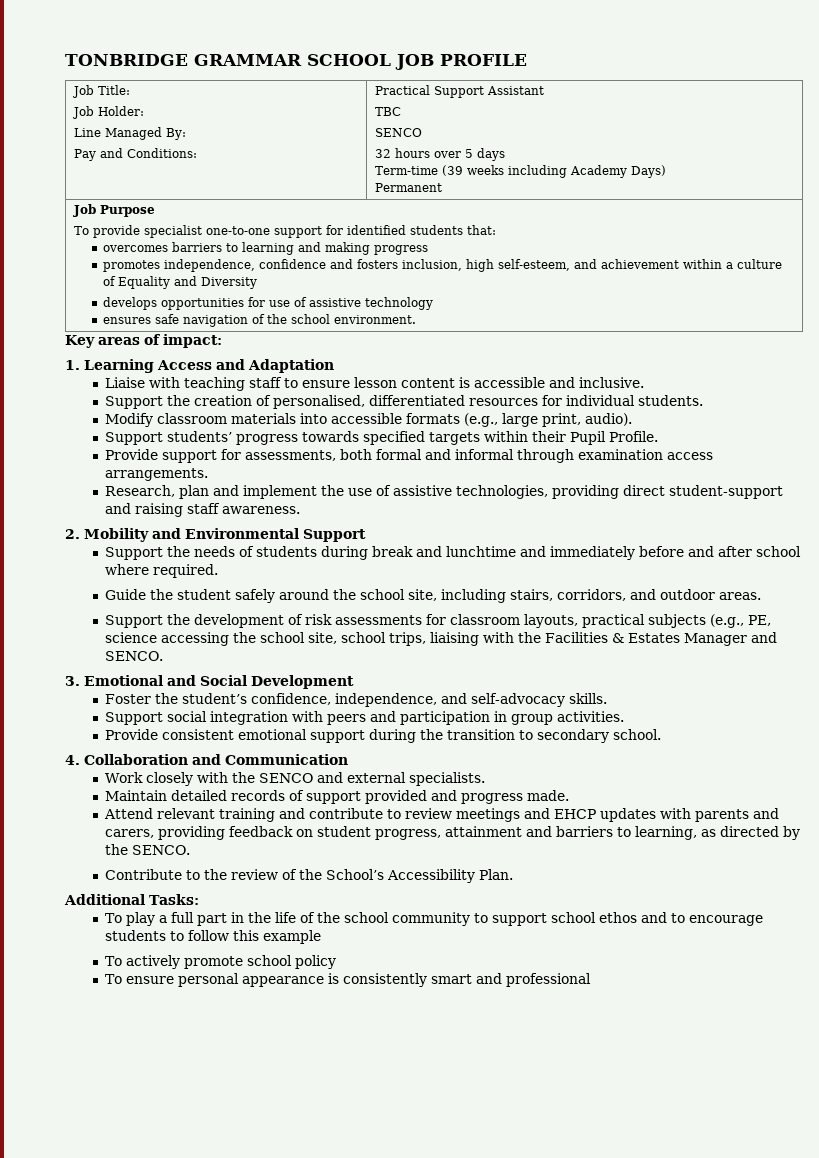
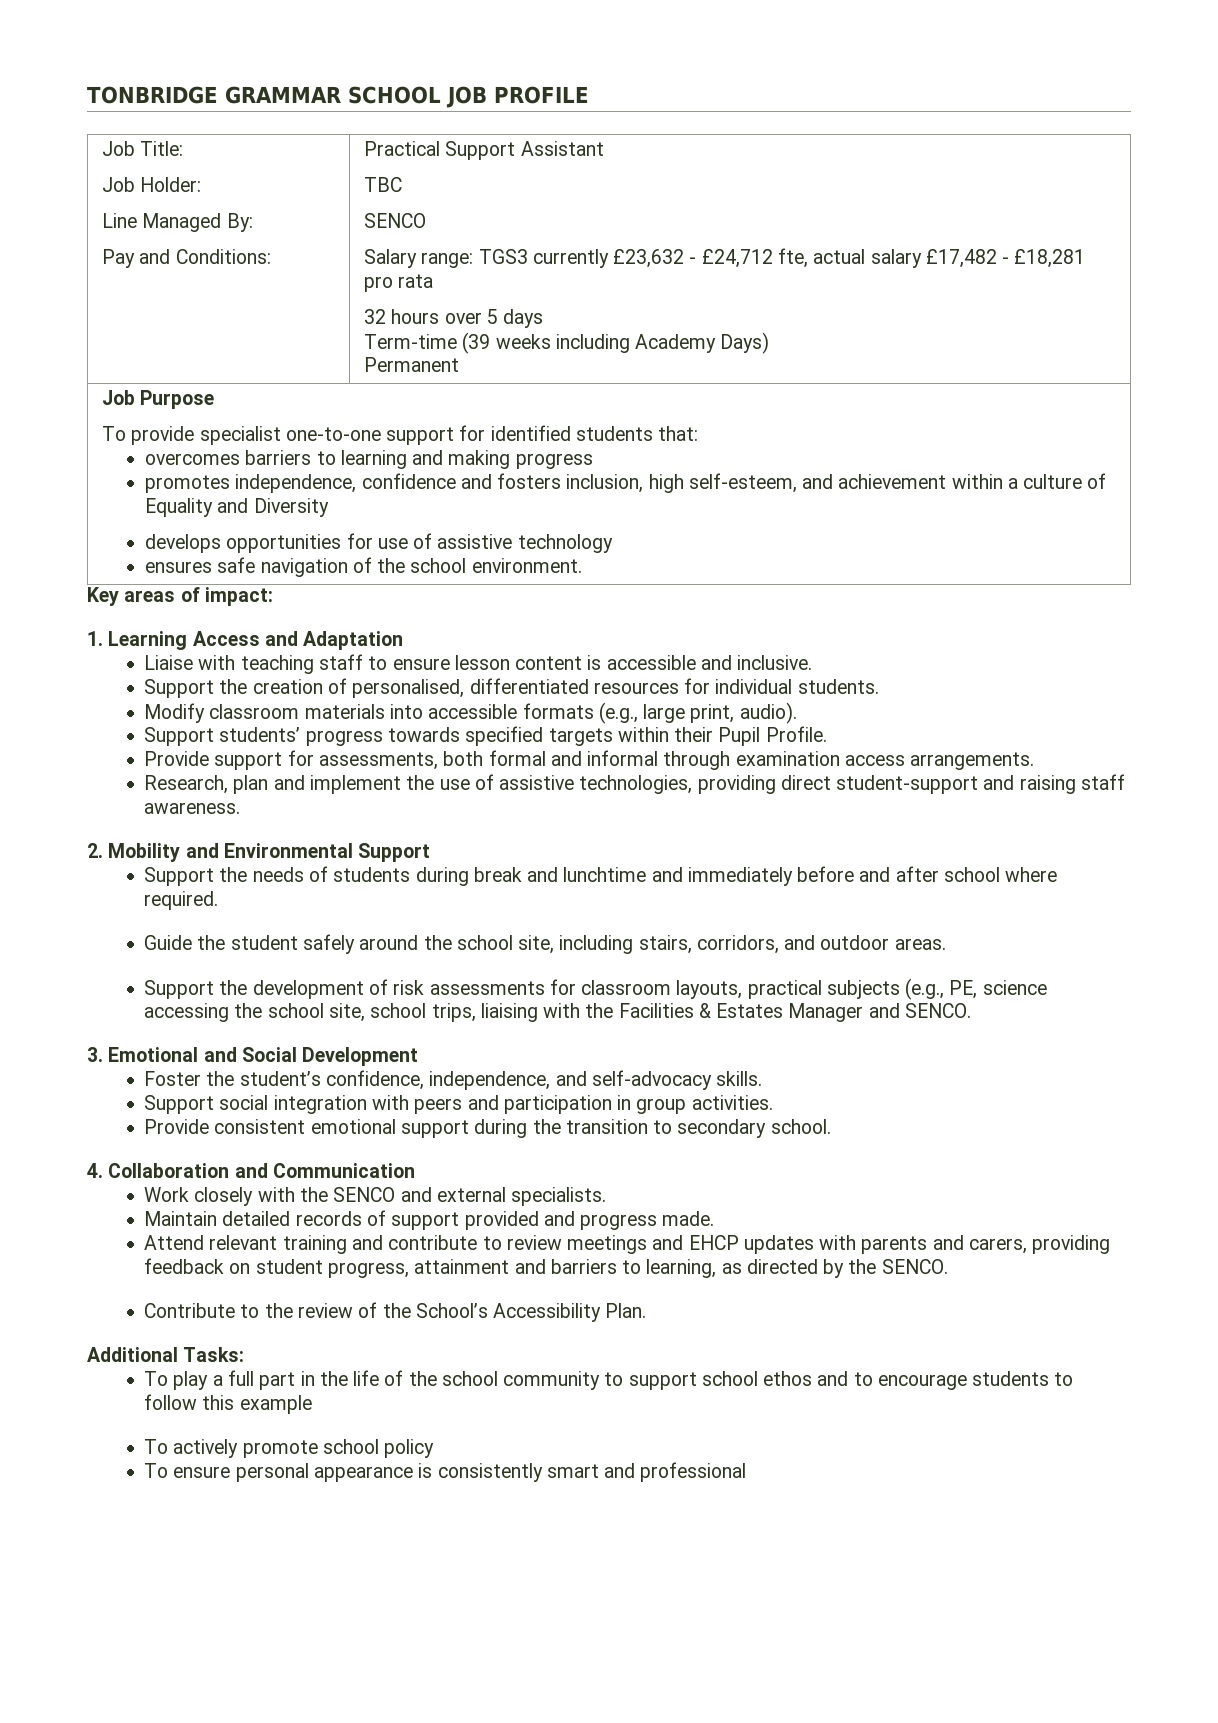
(423, 132) none -> [364,248,1086,268] [364,274,434,292] // Salary range: TGS3 currently £23,632 - £24,712 fte, actual salary £17,482 - £18,281 pro rata

